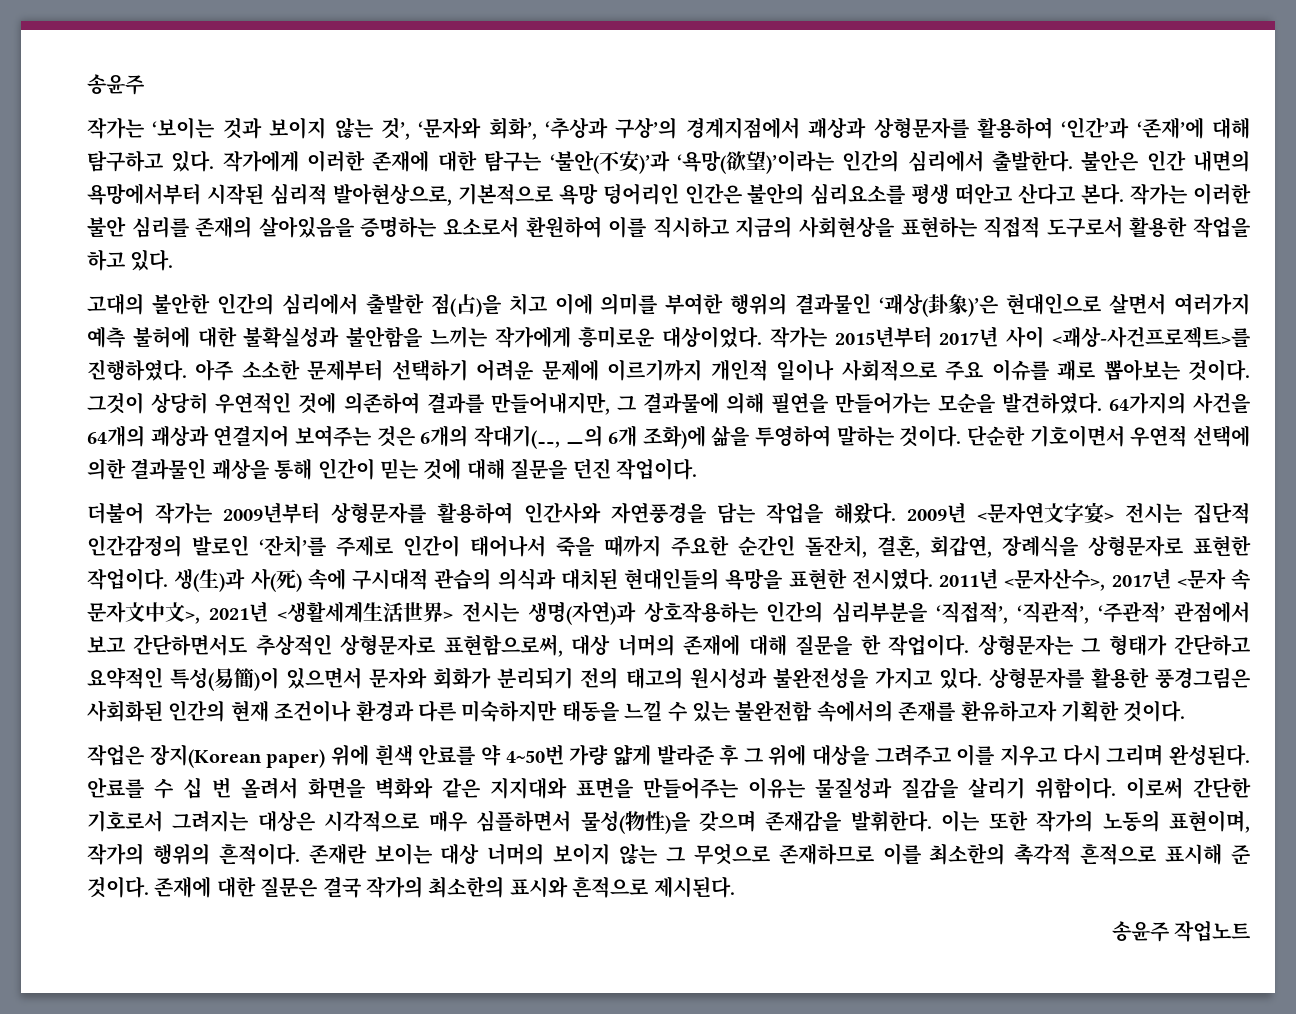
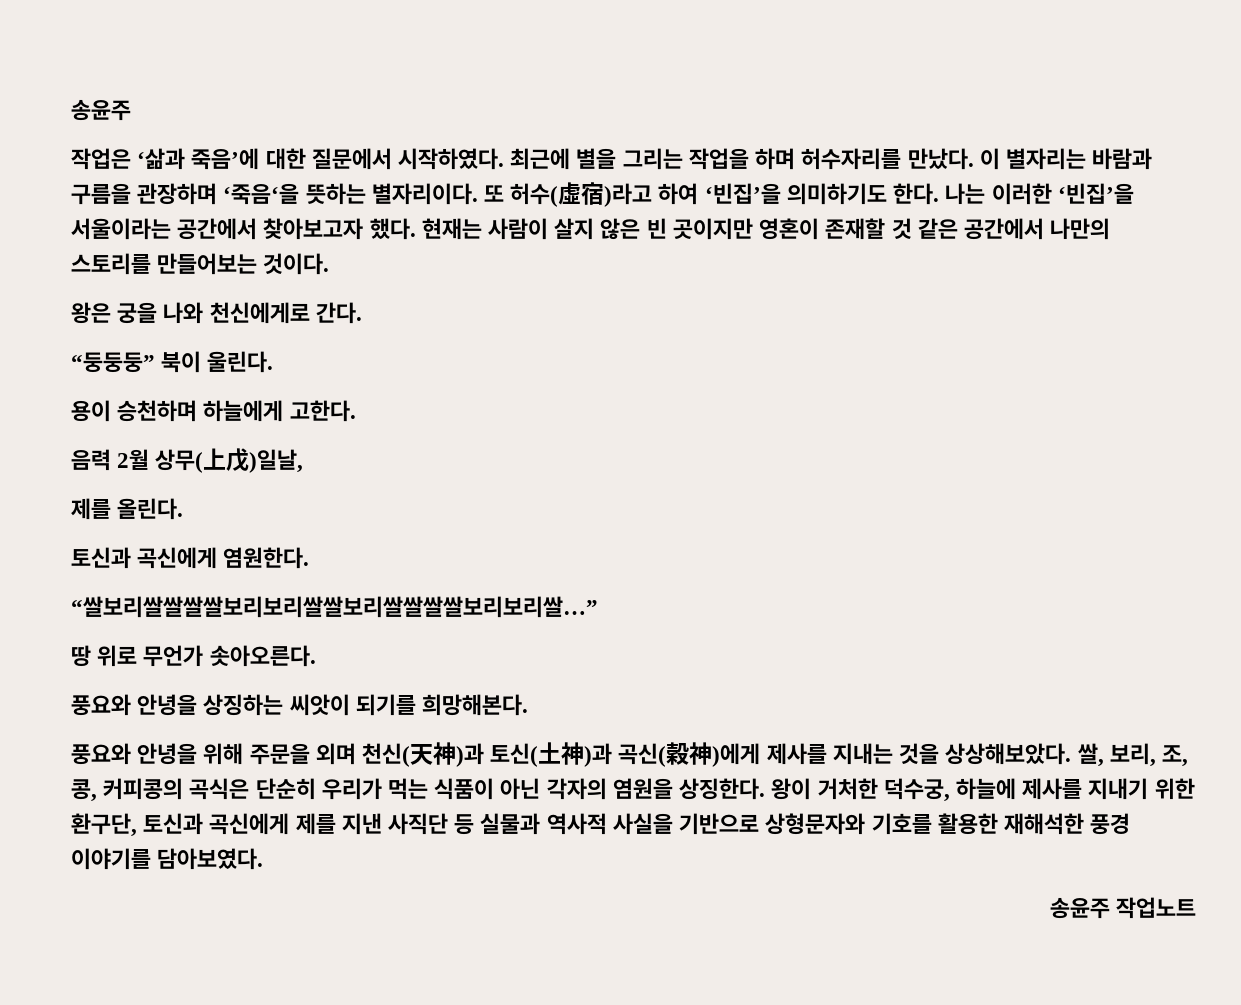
[87,117,1250,140] [87,150,1251,174] [87,183,1251,206] [87,216,1250,238] [87,249,174,271] [87,293,1250,317] [87,326,1250,348] [87,359,1250,381] [87,392,1250,415] [87,425,1250,449] [87,458,697,480] [87,502,1250,524] [87,535,1251,558] [87,568,1250,592] [87,601,1250,625] [87,634,1251,657] [87,667,1250,691] [87,700,1186,722] [87,744,1250,768] [87,777,1251,799] [87,810,1251,834] [87,843,1250,865] [87,876,735,898] 작가는 ‘보이는 것과 보이지 않는 것’, ‘문자와 회화’, ‘추상과 구상’의 경계지점에서 괘상과 상형문자를 활용하여 ‘인간’과 ‘존재’에 대해 탐구하고 있다. 작가에게 이러한 존재에 대한 탐구는 ‘불안(不安)’과 ‘욕망(欲望)’이라는 인간의 심리에서 출발한다. 불안은 인간 내면의 욕망에서부터 시작된 심리적 발아현상으로, 기본적으로 욕망 덩어리인 인간은 불안의 심리요소를 평생 떠안고 산다고 본다. 작가는 이러한 불안 심리를 존재의 살아있음을 증명하는 요소로서 환원하여 이를 직시하고 지금의 사회현상을 표현하는 직접적 도구로서 활용한 작업을 하고 있다. // 고대의 불안한 인간의 심리에서 출발한 점(占)을 치고 이에 의미를 부여한 행위의 결과물인 ‘괘상(卦象)’은 현대인으로 살면서 여러가지 예측 불허에 대한 불확실성과 불안함을 느끼는 작가에게 흥미로운 대상이었다. 작가는 2015년부터 2017년 사이 <괘상-사건프로젝트>를 진행하였다. 아주 소소한 문제부터 선택하기 어려운 문제에 이르기까지 개인적 일이나 사회적으로 주요 이슈를 괘로 뽑아보는 것이다. 그것이 상당히 우연적인 것에 의존하여 결과를 만들어내지만, 그 결과물에 의해 필연을 만들어가는 모순을 발견하였다. 64가지의 사건을 64개의 괘상과 연결지어 보여주는 것은 6개의 작대기(⚋, ⚊의 6개 조화)에 삶을 투영하여 말하는 것이다. 단순한 기호이면서 우연적 선택에 의한 결과물인 괘상을 통해 인간이 믿는 것에 대해 질문을 던진 작업이다. // 더불어 작가는 2009년부터 상형문자를 활용하여 인간사와 자연풍경을 담는 작업을 해왔다. 2009년 <문자연文字宴> 전시는 집단적 인간감정의 발로인 ‘잔치’를 주제로 인간이 태어나서 죽을 때까지 주요한 순간인 돌잔치, 결혼, 회갑연, 장례식을 상형문자로 표현한 작업이다. 생(生)과 사(死) 속에 구시대적 관습의 의식과 대치된 현대인들의 욕망을 표현한 전시였다. 2011년 <문자산수>, 2017년 <문자 속 문자文中文>, 2021년 <생활세계生活世界> 전시는 생명(자연)과 상호작용하는 인간의 심리부분을 ‘직접적’, ‘직관적’, ‘주관적’ 관점에서 보고 간단하면서도 추상적인 상형문자로 표현함으로써, 대상 너머의 존재에 대해 질문을 한 작업이다. 상형문자는 그 형태가 간단하고 요약적인 특성(易簡)이 있으면서 문자와 회화가 분리되기 전의 태고의 원시성과 불완전성을 가지고 있다. 상형문자를 활용한 풍경그림은 사회화된 인간의 현재 조건이나 환경과 다른 미숙하지만 태동을 느낄 수 있는 불완전함 속에서의 존재를 환유하고자 기획한 것이다. // 작업은 장지(Korean paper) 위에 흰색 안료를 약 4~50번 가량 얇게 발라준 후 그 위에 대상을 그려주고 이를 지우고 다시 그리며 완성된다. 안료를 수 십 번 올려서 화면을 벽화와 같은 지지대와 표면을 만들어주는 이유는 물질성과 질감을 살리기 위함이다. 이로써 간단한 기호로서 그려지는 대상은 시각적으로 매우 심플하면서 물성(物性)을 갖으며 존재감을 발휘한다. 이는 또한 작가의 노동의 표현이며, 작가의 행위의 흔적이다. 존재란 보이는 대상 너머의 보이지 않는 그 무엇으로 존재하므로 이를 최소한의 촉각적 흔적으로 표시해 준 것이다. 존재에 대한 질문은 결국 작가의 최소한의 표시와 흔적으로 제시된다. -> [71,148,1153,170] [71,182,1134,207] [71,218,1111,240] [71,253,330,275] [71,302,362,324] [71,351,274,373] [71,400,356,422] [71,448,304,473] [71,498,184,520] [71,547,310,569] [71,596,598,618] [71,645,316,667] [71,694,529,716] [71,742,1188,767] [71,778,1195,802] [71,813,1131,837] [71,848,264,870] 작업은 ‘삶과 죽음’에 대한 질문에서 시작하였다. 최근에 별을 그리는 작업을 하며 허수자리를 만났다. 이 별자리는 바람과 구름을 관장하며 ‘죽음‘을 뜻하는 별자리이다. 또 허수(虛宿)라고 하여 ‘빈집’을 의미하기도 한다. 나는 이러한 ‘빈집’을 서울이라는 공간에서 찾아보고자 했다. 현재는 사람이 살지 않은 빈 곳이지만 영혼이 존재할 것 같은 공간에서 나만의 스토리를 만들어보는 것이다. // 왕은 궁을 나와 천신에게로 간다. // “둥둥둥” 북이 울린다. // 용이 승천하며 하늘에게 고한다. // 음력 2월 상무(上戊)일날, // 제를 올린다. // 토신과 곡신에게 염원한다. // “쌀보리쌀쌀쌀쌀보리보리쌀쌀보리쌀쌀쌀쌀보리보리쌀…” // 땅 위로 무언가 솟아오른다. // 풍요와 안녕을 상징하는 씨앗이 되기를 희망해본다. // 풍요와 안녕을 위해 주문을 외며 천신(天神)과 토신(土神)과 곡신(穀神)에게 제사를 지내는 것을 상상해보았다. 쌀, 보리, 조, 콩, 커피콩의 곡식은 단순히 우리가 먹는 식품이 아닌 각자의 염원을 상징한다. 왕이 거처한 덕수궁, 하늘에 제사를 지내기 위한 환구단, 토신과 곡신에게 제를 지낸 사직단 등 실물과 역사적 사실을 기반으로 상형문자와 기호를 활용한 재해석한 풍경 이야기를 담아보였다.

